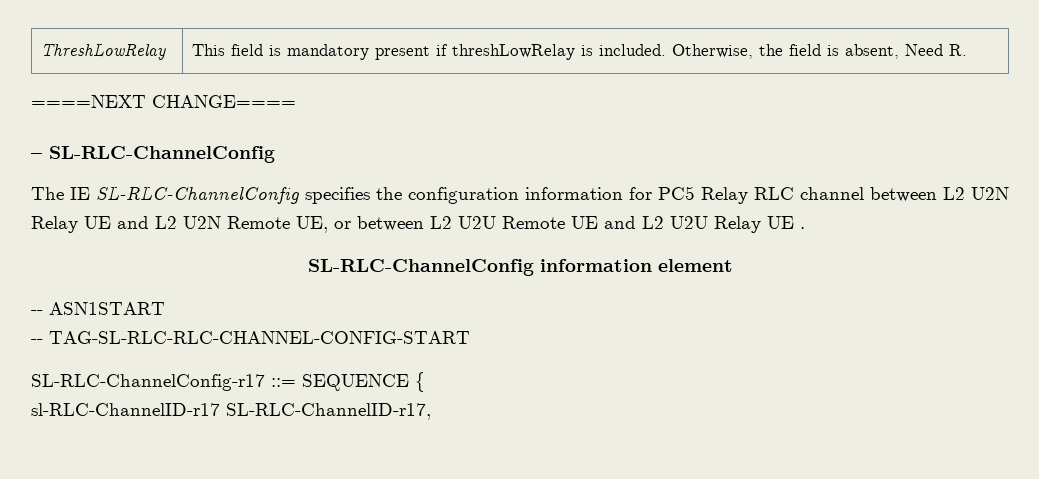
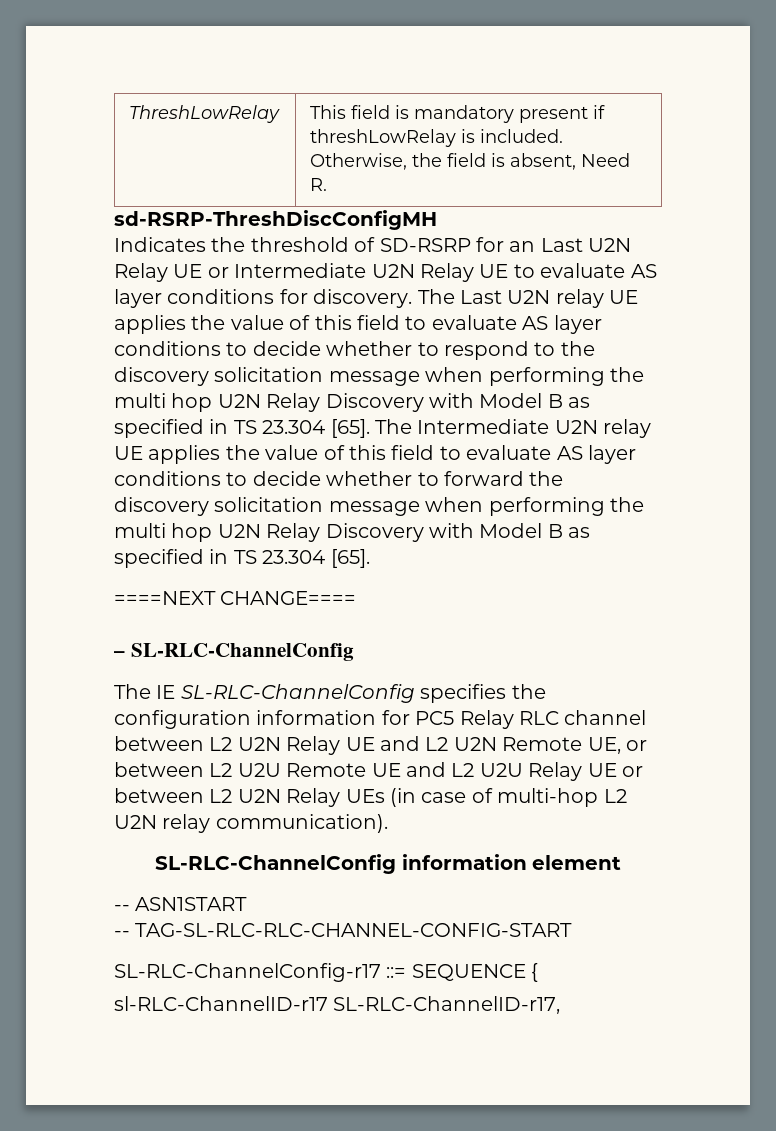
(968, 50) none -> [114,210,437,230] [114,237,632,252] [114,263,657,282] [114,289,639,308] [114,315,602,334] [114,341,595,360] [114,367,644,386] [114,393,591,412] [114,419,652,438] [114,445,636,464] [114,471,564,486] [114,497,644,516] [114,523,591,542] [114,549,370,568] // sd-RSRP-ThreshDiscConfigMH // Indicates the threshold of SD-RSRP for an Last U2N Relay UE or Intermediate U2N Relay UE to evaluate AS layer conditions for discovery. The Last U2N relay UE applies the value of this field to evaluate AS layer conditions to decide whether to respond to the discovery solicitation message when performing the multi hop U2N Relay Discovery with Model B as specified in TS 23.304 [65]. The Intermediate U2N relay UE applies the value of this field to evaluate AS layer conditions to decide whether to forward the discovery solicitation message when performing the multi hop U2N Relay Discovery with Model B as specified in TS 23.304 [65].
[800,227,805,229] . -> [621,766,643,777] [114,788,627,807] [114,814,388,833] or between L2 U2N Relay UEs (in case of multi-hop L2 U2N relay communication).

